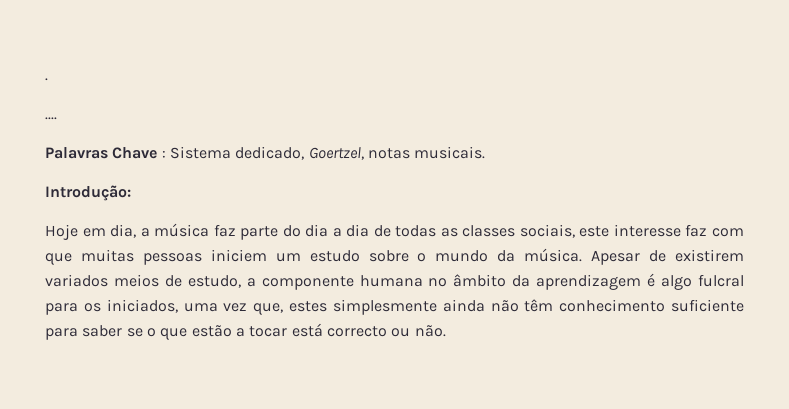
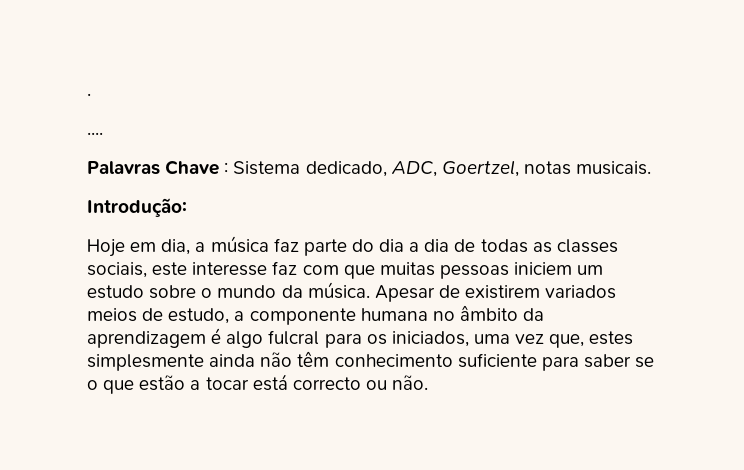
(305, 153) none -> [390,161,437,177] ADC,

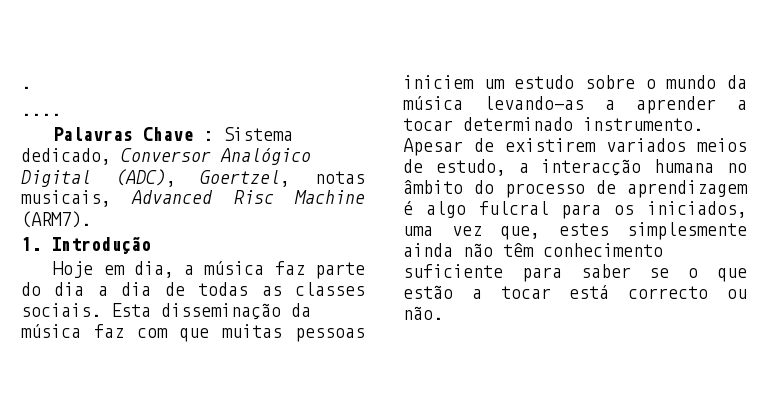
[390,160,652,177] [87,198,187,217] ADC, Goertzel, notas musicais. // Introdução: -> [121,148,311,165] [21,169,365,187] [21,190,365,207] [21,211,91,228] [21,237,151,254] Conversor Analógico Digital (ADC), Goertzel, notas musicais, Advanced Risc Machine (ARM7). // 1. Introdução
[87,262,268,278] sociais, este interesse -> [21,303,311,320] [21,324,81,338] sociais. Esta disseminação da música
[307,282,370,299] música. -> [403,96,747,114] [403,117,703,131] música levando-as a aprender a tocar determinado instrumento.
[249,308,356,325] componente -> [541,159,642,176] interacção
[523,308,545,321] da -> [474,180,616,198] do processo de

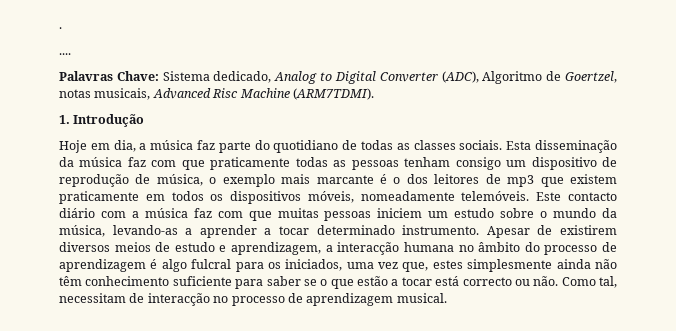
[143,127,294,141] [21,148,311,165] [21,169,176,187] Chave : Sistema dedicado, Conversor Analógico Digital (ADC), -> [116,71,562,84] Chave: Sistema dedicado, Analog to Digital Converter (ADC), Algoritmo de
[21,211,91,228] (ARM7). -> [292,88,374,100] (ARM7TDMI).
[54,282,152,296] dia a dia -> [273,140,339,153] quotidiano
(210, 335) none -> [210,157,617,170] [59,174,618,187] [59,191,617,204] [59,208,272,221] praticamente todas as pessoas tenham consigo um dispositivo de reprodução de música, o exemplo mais marcante é o dos leitores de mp3 que existem praticamente em todos os dispositivos móveis, nomeadamente telemóveis. Este contacto diário com a música faz com que
[403,96,463,110] música -> [59,225,105,237] música,
[606,138,686,152] variados -> [59,242,110,252] diversos
[435,159,506,176] estudo, -> [174,242,322,255] estudo e aprendizagem,
(443, 313) none -> [561,276,617,288] [59,293,447,306] Como tal, necessitam de interacção no processo de aprendizagem musical.

